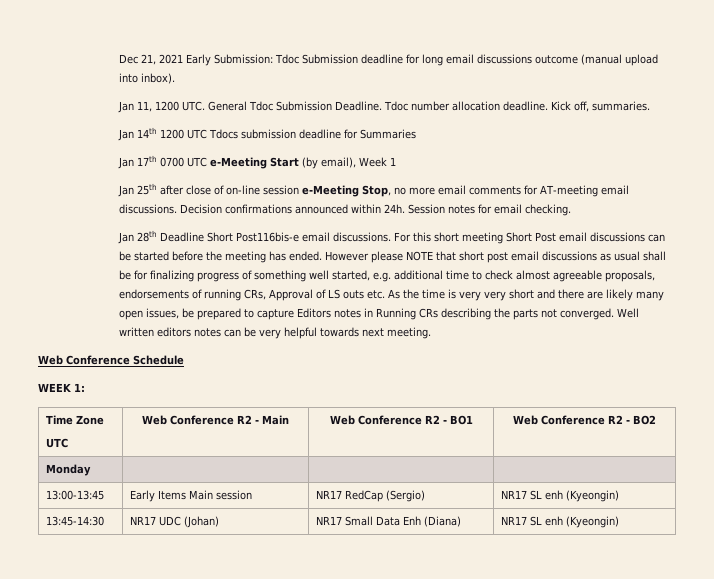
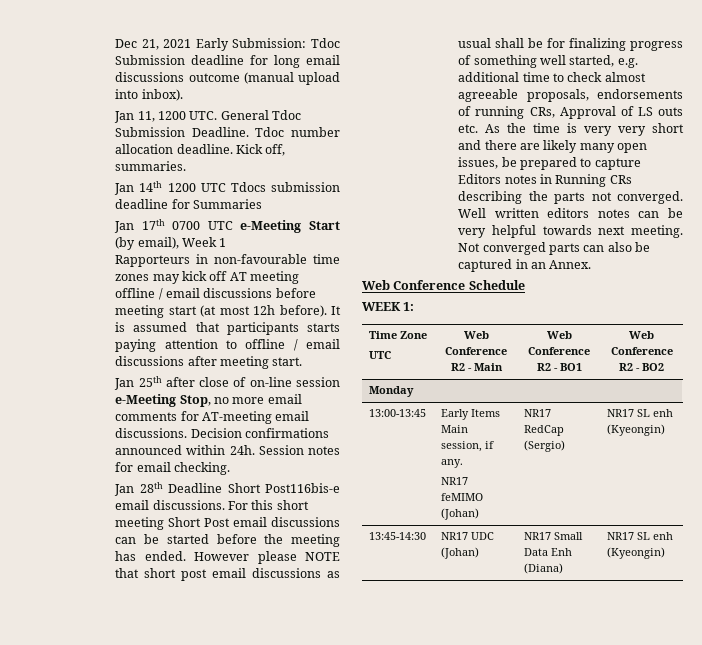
(397, 161) none -> [115,254,340,267] [115,271,300,284] [115,288,316,300] [115,305,341,318] [115,322,340,335] [115,339,340,352] [115,356,303,369] // Rapporteurs in non-favourable time zones may kick off AT meeting offline / email discussions before meeting start (at most 12h before). It is assumed that participants starts paying attention to offline / email discussions after meeting start.
(432, 333) none -> [458,242,651,255] [458,259,592,272] Not converged parts can also be captured in an Annex.
[216,490,253,500] session -> [441,441,495,452] [441,459,464,468] [441,477,469,485] [441,493,484,501] [441,508,480,520] session, if any. // NR17 feMIMO (Johan)

